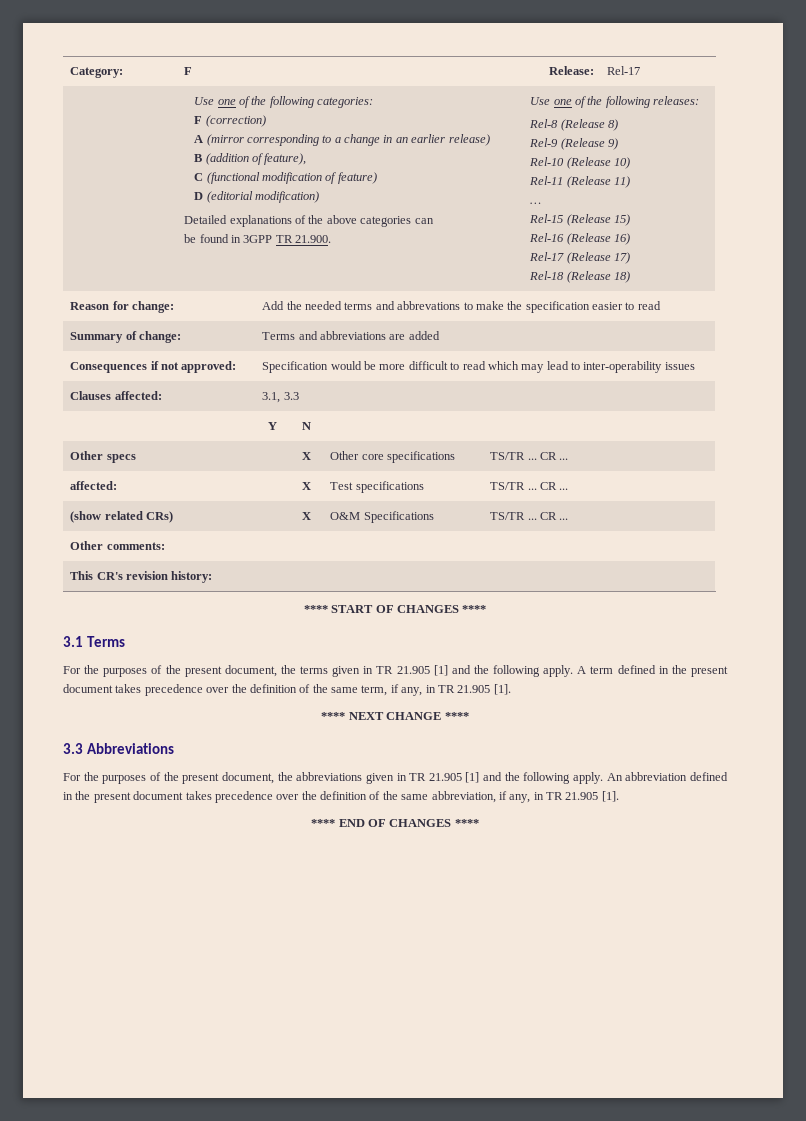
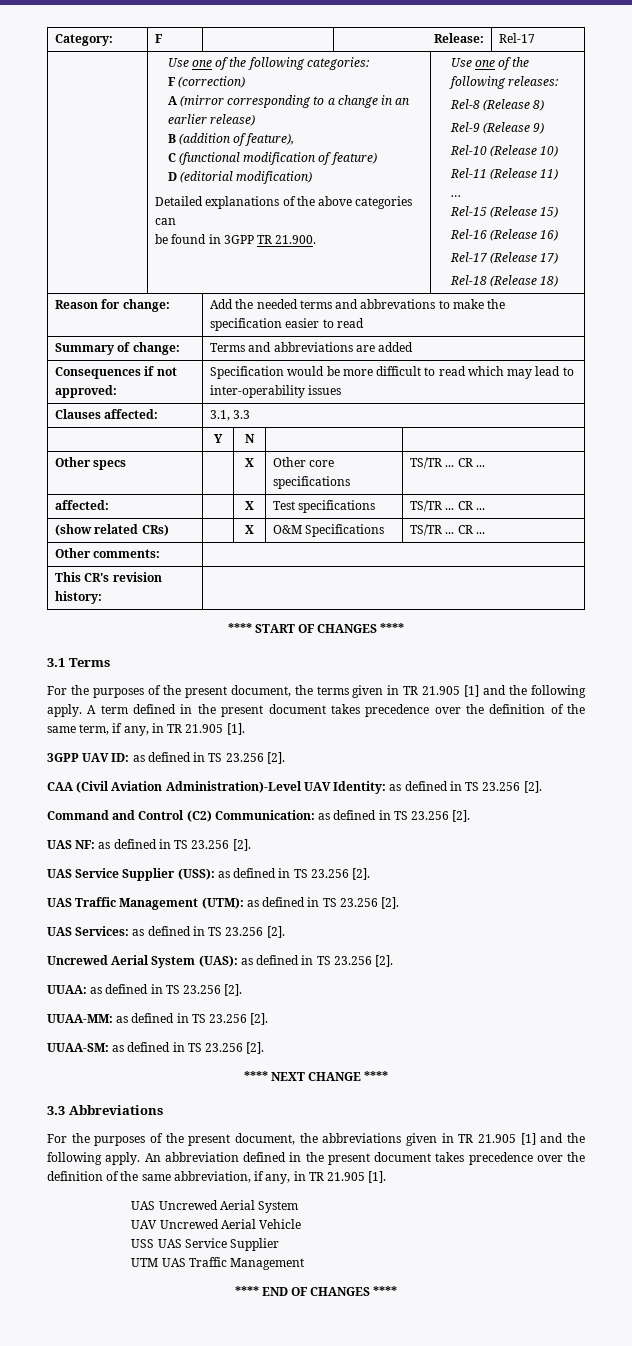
(511, 689) none -> [47,752,285,764] [47,781,542,794] [47,810,471,822] [47,839,251,851] [47,868,371,881] [47,897,400,910] [47,926,285,938] [47,955,394,968] [47,984,243,996] [47,1013,269,1025] [47,1042,265,1054] // 3GPP UAV ID: as defined in TS 23.256 [2]. // CAA (Civil Aviation Administration)-Level UAV Identity: as defined in TS 23.256 [2]. // Command and Control (C2) Communication: as defined in TS 23.256 [2]. // UAS NF: as defined in TS 23.256 [2]. // UAS Service Supplier (USS): as defined in TS 23.256 [2]. // UAS Traffic Management (UTM): as defined in TS 23.256 [2]. // UAS Services: as defined in TS 23.256 [2]. // Uncrewed Aerial System (UAS): as defined in TS 23.256 [2]. // UUAA: as defined in TS 23.256 [2]. // UUAA-MM: as defined in TS 23.256 [2]. // UUAA-SM: as defined in TS 23.256 [2].
(619, 796) none -> [131,1200,298,1213] [131,1219,301,1229] [131,1238,279,1251] [131,1257,304,1270] // UAS Uncrewed Aerial System // UAV Uncrewed Aerial Vehicle // USS UAS Service Supplier // UTM UAS Traffic Management

